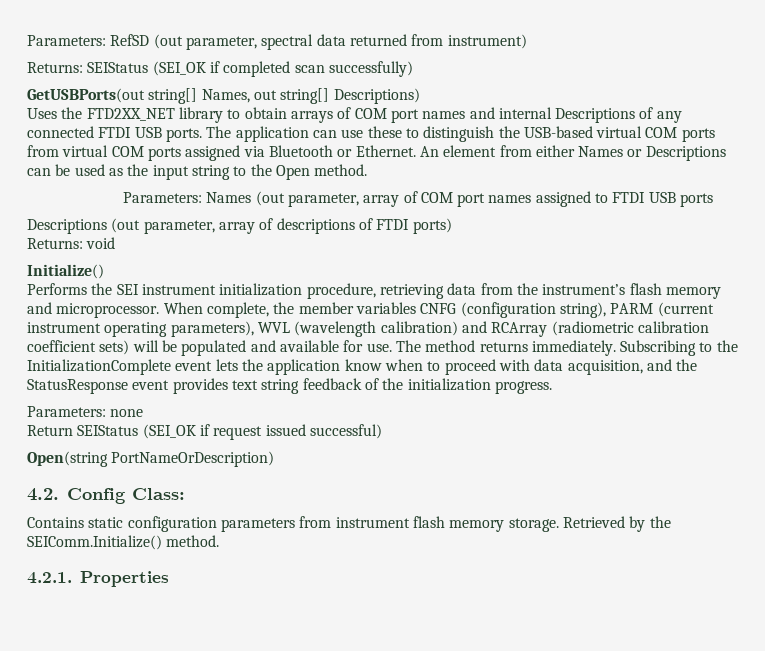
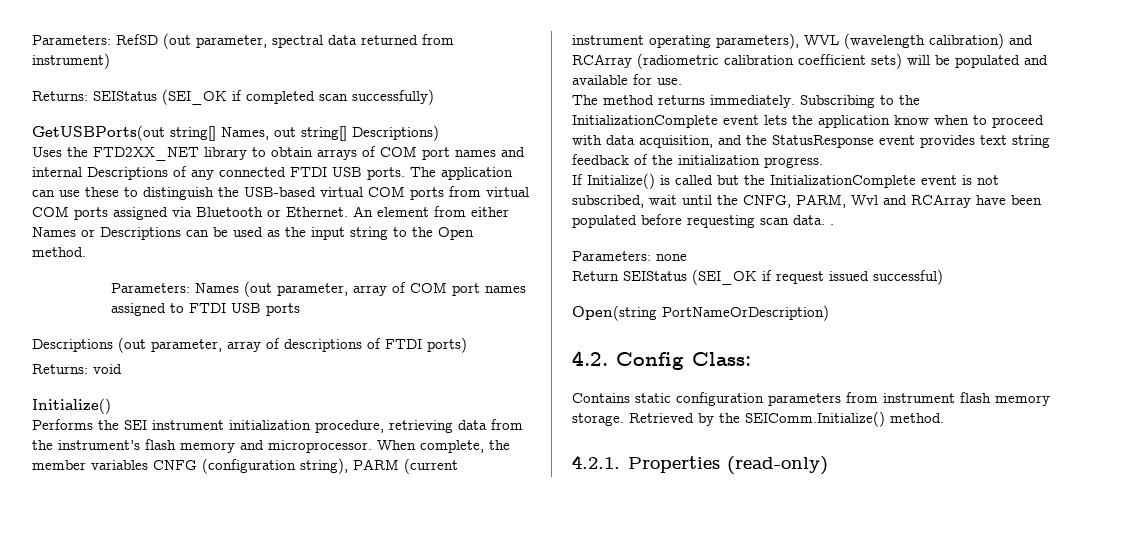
(392, 347) none -> (682, 81) //
(552, 387) none -> [572,173,999,189] [572,194,1042,208] [572,214,834,228] // If Initialize() is called but the InitializationComplete event is not subscribed, wait until the CNFG, PARM, Wvl and RCArray have been populated before requesting scan data. .
(169, 579) none -> [726,456,828,475] (read-only)

